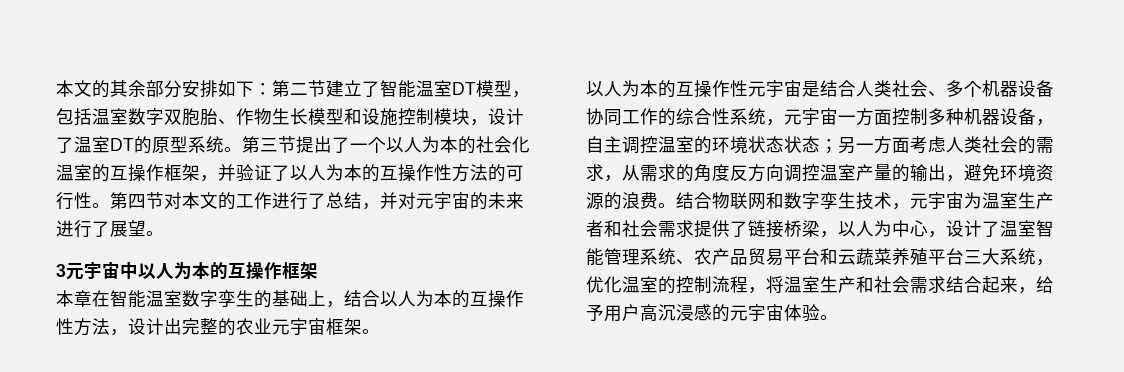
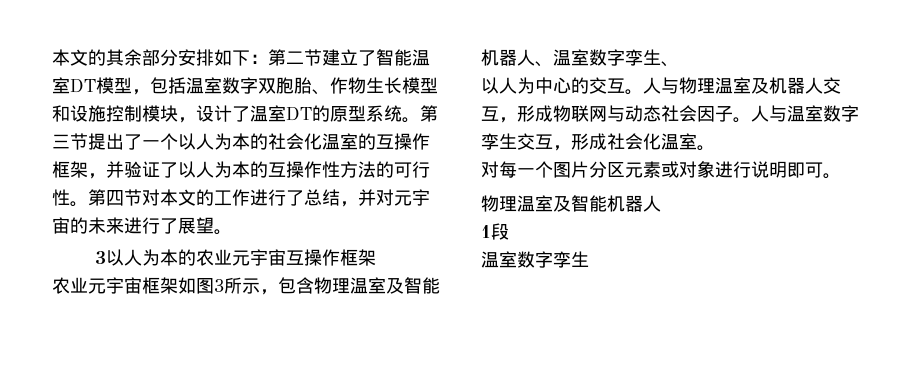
[66,262,228,280] 元宇宙中以人为本的 -> [105,249,286,266] 以人为本的农业元宇宙
[56,290,524,308] [56,318,380,336] [586,80,1054,98] [586,108,1054,126] [586,136,1054,154] [586,164,1054,182] [586,192,1054,210] [586,220,1054,238] [586,248,1054,266] [586,276,1054,294] [586,304,838,322] 本章在智能温室数字孪生的基础上，结合以人为本的互操作性方法，设计出完整的农业元宇宙框架。 // 以人为本的互操作性元宇宙是结合人类社会、多个机器设备协同工作的综合性系统，元宇宙一方面控制多种机器设备，自主调控温室的环境状态状态；另一方面考虑人类社会的需求，从需求的角度反方向调控温室产量的输出，避免环境资源的浪费。结合物联网和数字孪生技术，元宇宙为温室生产者和社会需求提供了链接桥梁，以人为中心，设计了温室智能管理系统、农产品贸易平台和云蔬菜养殖平台三大系统，优化温室的控制流程，将温室生产和社会需求结合起来，给予用户高沉浸感的元宇宙体验。 -> [52,277,440,295] [481,49,679,67] [481,77,841,95] [481,105,859,123] [481,133,715,151] [481,161,841,179] [481,195,661,212] [481,223,509,240] [481,251,589,268] 农业元宇宙框架如图3所示，包含物理温室及智能机器人、温室数字孪生、 // 以人为中心的交互。人与物理温室及机器人交互，形成物联网与动态社会因子。人与温室数字孪生交互，形成社会化温室。 // 对每一个图片分区元素或对象进行说明即可。 // 物理温室及智能机器人 // 1段 // 温室数字孪生

